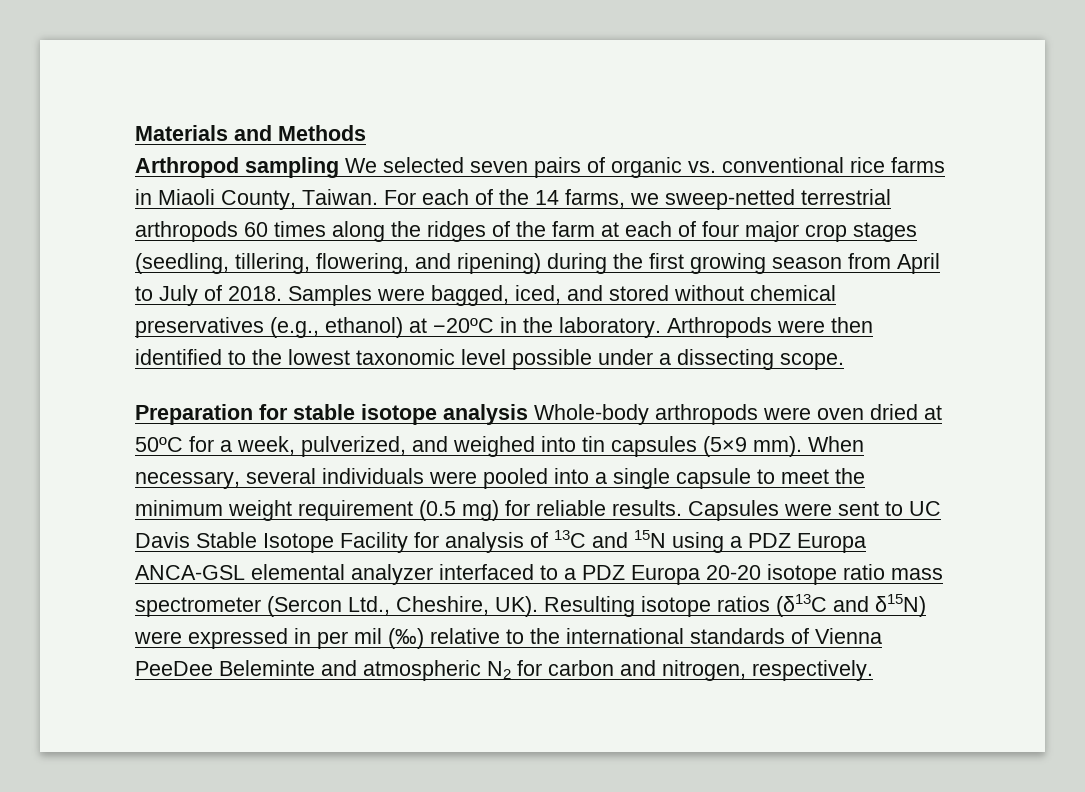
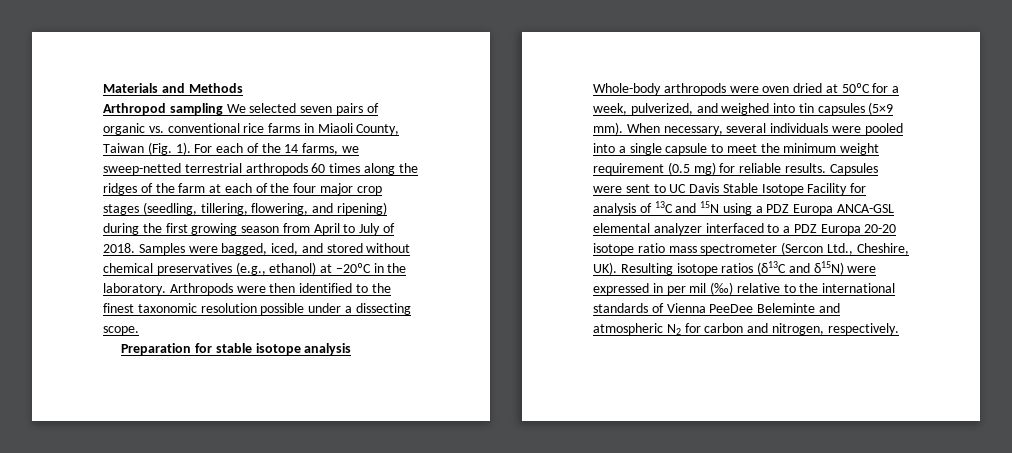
[302,189,378,205] Taiwan. -> [103,142,191,155] Taiwan (Fig. 1).
(696, 229) none -> [270,183,290,193] the
[288,349,506,365] lowest taxonomic level -> [103,303,257,313] finest taxonomic resolution

